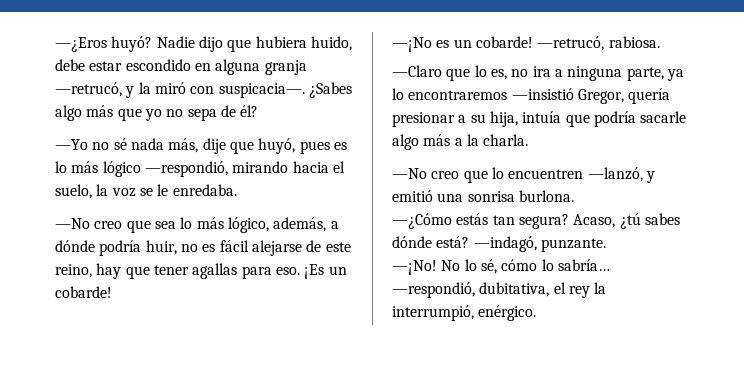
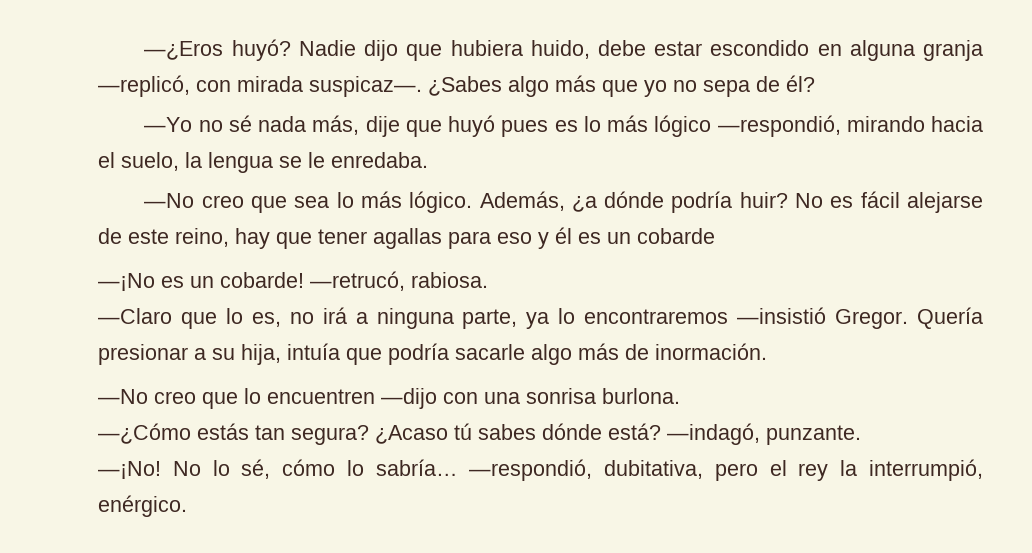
[55,82,305,98] —retrucó, y la miró con suspicacia—. -> [98,75,422,97] —replicó, con mirada suspicaz—.
[258,138,296,154] huyó, -> [448,115,496,137] huyó
[111,188,136,197] voz -> [208,152,273,173] lengua
[227,217,339,233] [55,240,198,256] lógico, además, a dónde podría huir, no -> [409,191,824,213] lógico. Además, ¿a dónde podría huir? No
[275,264,347,279] [55,286,112,298] eso. ¡Es un cobarde! -> [497,227,715,249] eso y él es un cobarde
[532,66,551,77] ira -> [322,307,347,324] irá
[577,88,671,104] Gregor, quería -> [835,307,984,329] Gregor. Quería
[454,134,529,146] a la charla. -> [625,343,767,360] de inormación.
[587,167,655,183] [392,190,433,202] —lanzó, y emitió -> [381,388,478,409] —dijo con
[573,213,641,229] Acaso, ¿tú -> [375,423,472,444] ¿Acaso tú
(550, 289) none -> [714,463,758,481] pero

